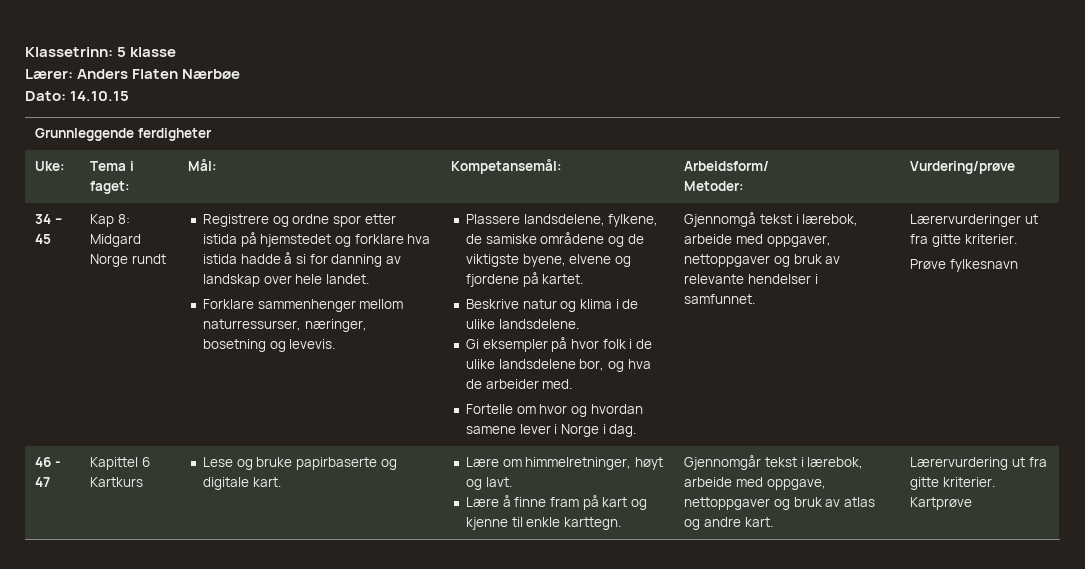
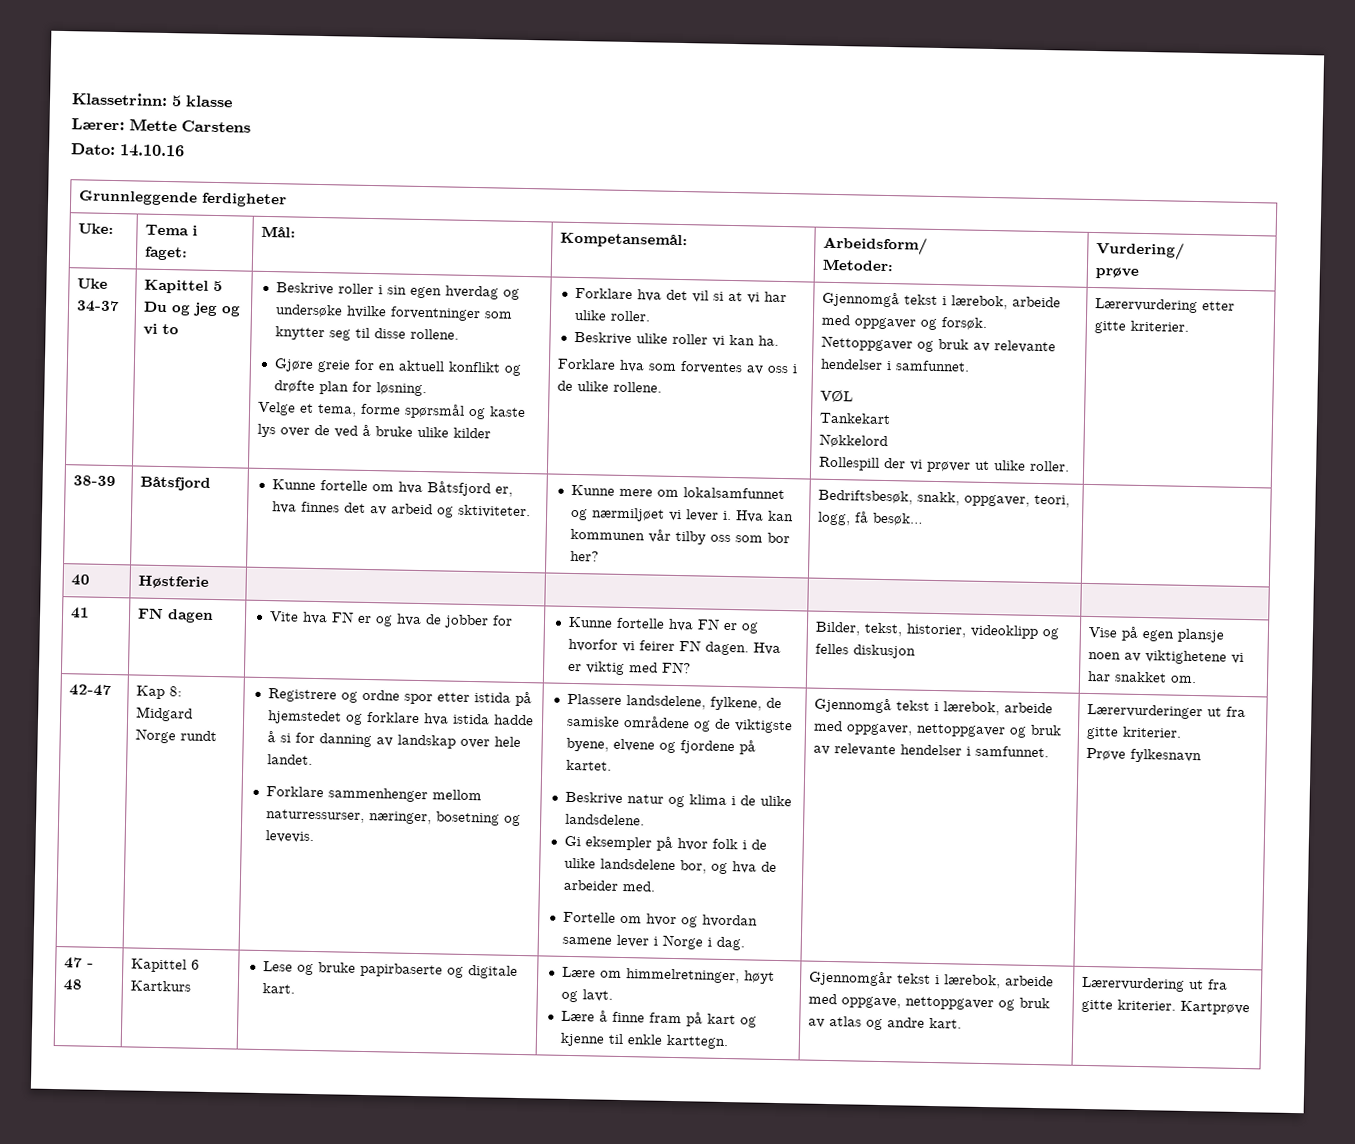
[77,69,241,79] Anders Flaten Nærbøe -> [129,118,251,133] Mette Carstens
[70,91,130,101] 14.10.15 -> [119,144,185,158] 14.10.16
[910,161,1016,174] [35,214,62,224] [35,234,52,244] Vurdering/prøve // 34 – 45 -> [1096,241,1186,260] [1095,266,1140,279] [77,278,109,289] [76,300,121,313] [144,279,224,294] [143,301,242,317] [143,323,180,335] [276,282,521,300] [275,304,514,322] [275,326,460,341] [274,358,522,376] [274,380,428,397] [257,401,527,420] [257,423,492,439] [575,287,788,304] [574,309,652,322] [574,331,780,347] [557,358,799,375] [557,380,663,393] [822,291,1062,310] [821,314,988,330] [821,335,1057,354] [820,358,971,372] [820,389,854,403] [819,412,892,425] [819,433,889,449] [819,456,1071,473] [1095,298,1236,314] [1094,320,1190,334] [73,475,117,487] [140,476,212,491] [272,479,514,497] [272,501,532,519] [571,484,786,500] [570,507,795,523] [570,528,791,545] [570,550,600,562] [818,489,1071,508] [817,511,925,526] [71,574,91,586] [138,575,210,590] [70,607,91,619] [137,607,215,624] [269,611,514,629] [568,616,760,634] [568,638,782,656] [568,661,692,676] [815,621,1060,640] [815,643,917,659] [1088,626,1225,643] [1088,650,1245,665] [1087,670,1198,684] [69,684,113,697] Vurdering/ // prøve // Uke 34-37 | Kapittel 5 Du og jeg og vi to | Beskrive roller i sin egen hverdag og undersøke hvilke forventninger som knytter seg til disse rollene. // Gjøre greie for en aktuell konflikt og drøfte plan for løsning. // Velge et tema, forme spørsmål og kaste lys over de ved å bruke ulike kilder | Forklare hva det vil si at vi har ulike roller. // Beskrive ulike roller vi kan ha. // Forklare hva som forventes av oss i de ulike rollene. | Gjennomgå tekst i lærebok, arbeide med oppgaver og forsøk. Nettoppgaver og bruk av relevante hendelser i samfunnet. // VØL // Tankekart // Nøkkelord // Rollespill der vi prøver ut ulike roller. | Lærervurdering etter gitte kriterier. // 38-39 | Båtsfjord | Kunne fortelle om hva Båtsfjord er, hva finnes det av arbeid og sktiviteter. | Kunne mere om lokalsamfunnet og nærmiljøet vi lever i. Hva kan kommunen vår tilby oss som bor her? | Bedriftsbesøk, snakk, oppgaver, teori, logg, få besøk… | // 40 | Høstferie | | | | // 41 | FN dagen | Vite hva FN er og hva de jobber for | Kunne fortelle hva FN er og hvorfor vi feirer FN dagen. Hva er viktig med FN? | Bilder, tekst, historier, videoklipp og felles diskusjon | Vise på egen plansje noen av viktighetene vi har snakket om. // 42-47
[35,457,61,467] [35,477,51,487] 46 - 47 -> [64,957,95,969] [63,979,83,991] 47 - 48

